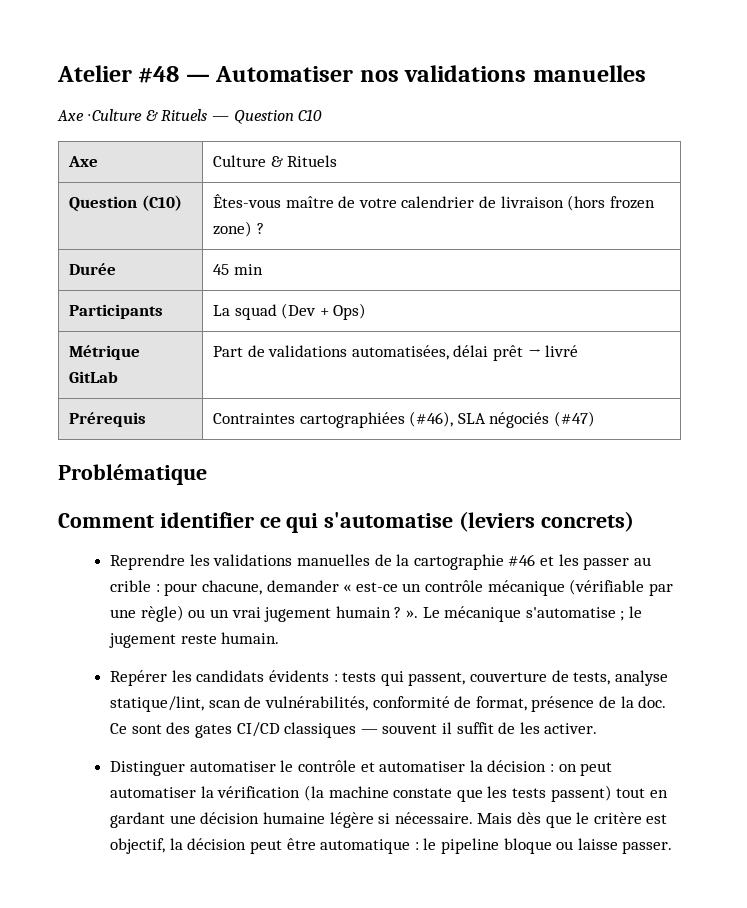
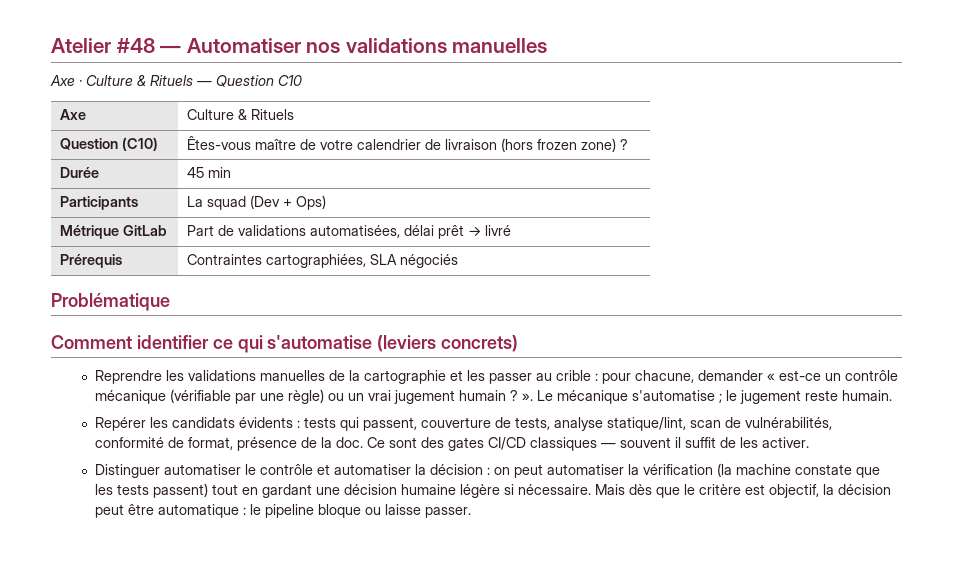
[299,411,454,428] cartographiées (#46), -> [266,254,367,268] cartographiées,
[553,411,595,427] (#47) -> (459, 261) none
[508,554,536,566] #46 -> (447, 377) none

